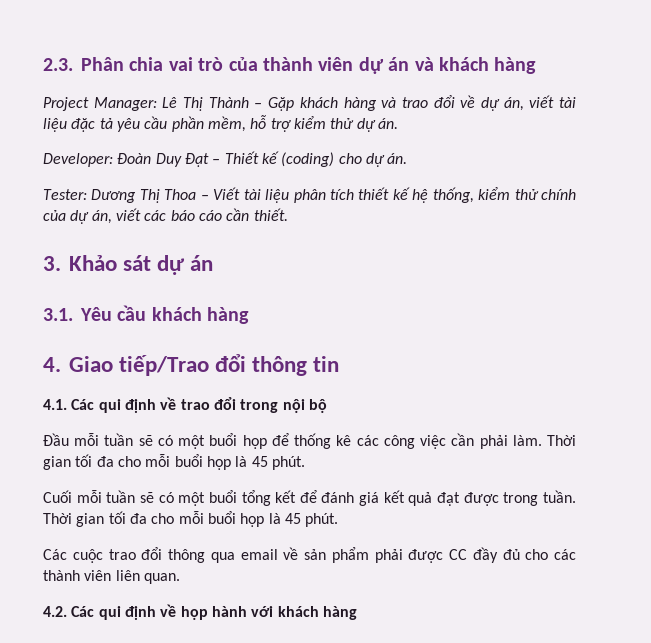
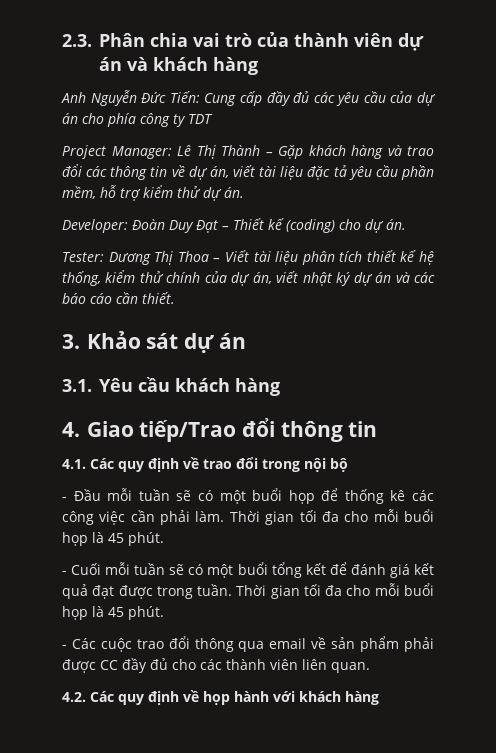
(537, 65) none -> [61,90,436,106] [62,113,213,127] // Anh Nguyễn Đức Tiến: Cung cấp đầy đủ các yêu cầu của dự án cho phía công ty TDT
(455, 101) none -> [86,166,168,180] các thông tin
(141, 214) none -> [302,272,410,286] nhật ký dự án và
[98,399,121,413] qui -> [118,461,144,472] quy
(327, 406) none -> [62,497,67,501] -
(305, 463) none -> [62,571,67,575] -
(339, 520) none -> [62,645,67,649] -
[98,606,121,620] qui -> [118,694,144,705] quy

